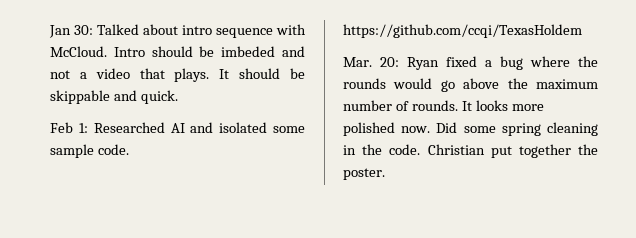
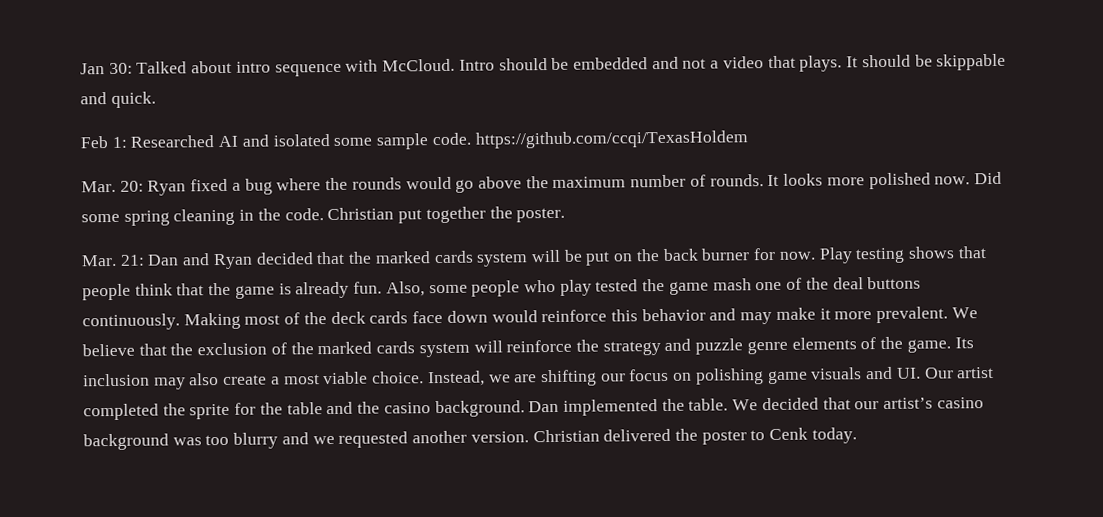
[221,46,276,57] imbeded -> [572,57,648,70] embedded
(385, 174) none -> [81,246,987,270] [82,276,922,301] [82,306,978,331] [82,336,974,358] [83,366,995,390] [83,397,984,421] [83,427,857,451] // Mar. 21: Dan and Ryan decided that the marked cards system will be put on the back burner for now. Play testing shows that people think that the game is already fun. Also, some people who play tested the game mash one of the deal buttons continuously. Making most of the deck cards face down would reinforce this behavior and may make it more prevalent. We believe that the exclusion of the marked cards system will reinforce the strategy and puzzle genre elements of the game. Its inclusion may also create a most viable choice. Instead, we are shifting our focus on polishing game visuals and UI. Our artist completed the sprite for the table and the casino background. Dan implemented the table. We decided that our artist’s casino background was too blurry and we requested another version. Christian delivered the poster to Cenk today.

